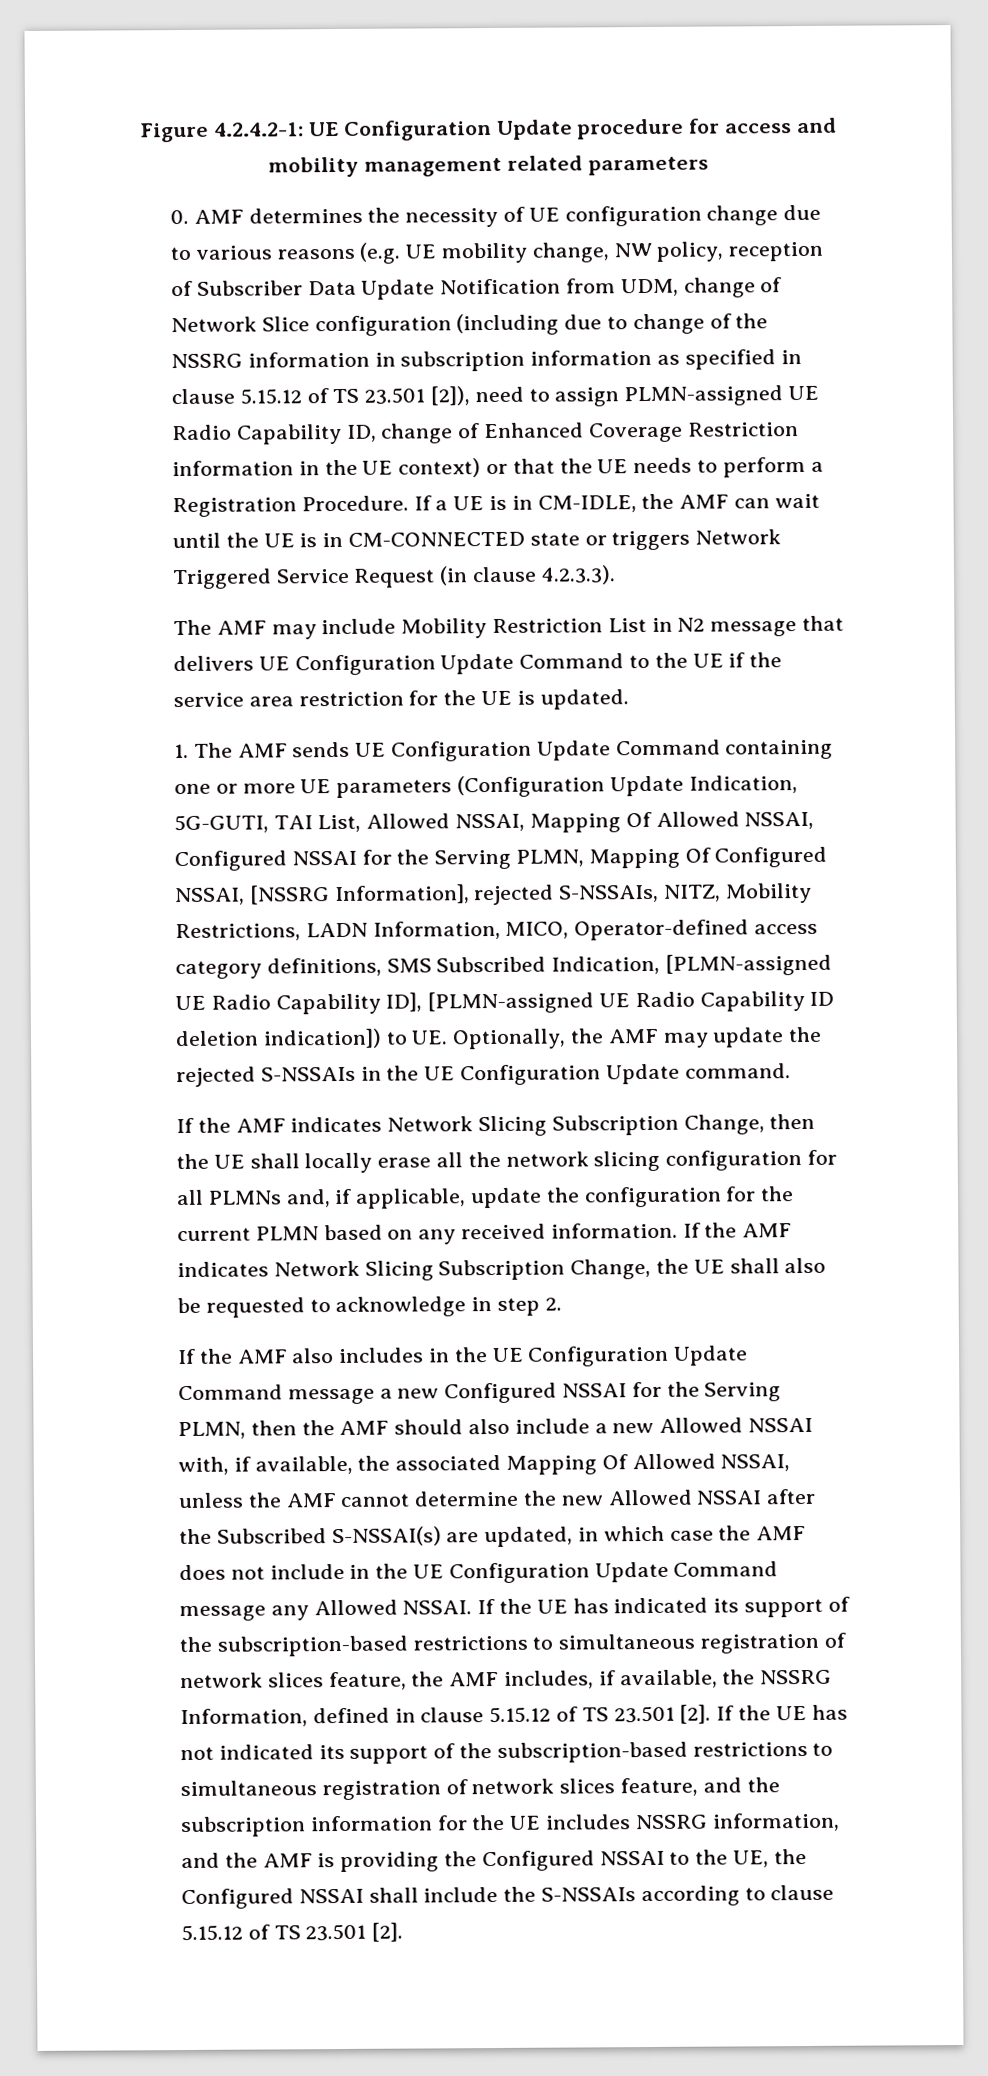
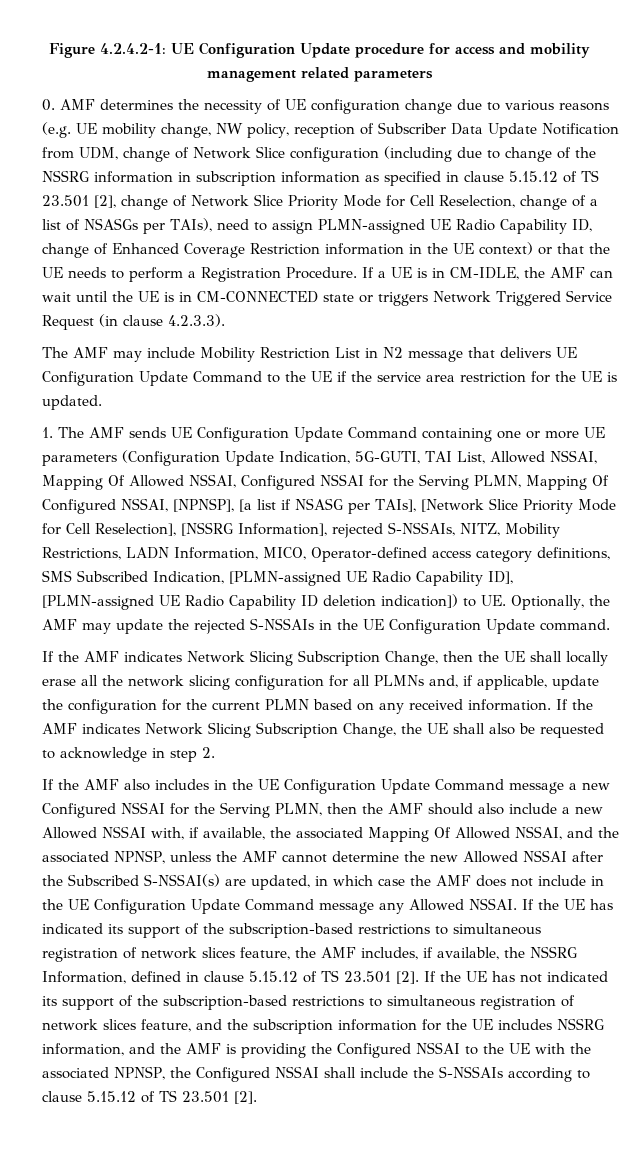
[429,386,470,406] [2]), -> [93,194,598,210] [41,218,212,234] [2], change of Network Slice Priority Mode for Cell Reselection, change of a list of NSASGs per TAIs),
(245, 896) none -> [172,498,616,514] [41,523,176,536] [NPNSP], [a list if NSASG per TAIs], [Network Slice Priority Mode for Cell Reselection],
(791, 1463) none -> [566,827,619,838] [41,850,165,864] and the associated NPNSP,
[732,1850,769,1868] UE, -> [508,1043,591,1054] [41,1066,165,1080] UE with the associated NPNSP,

